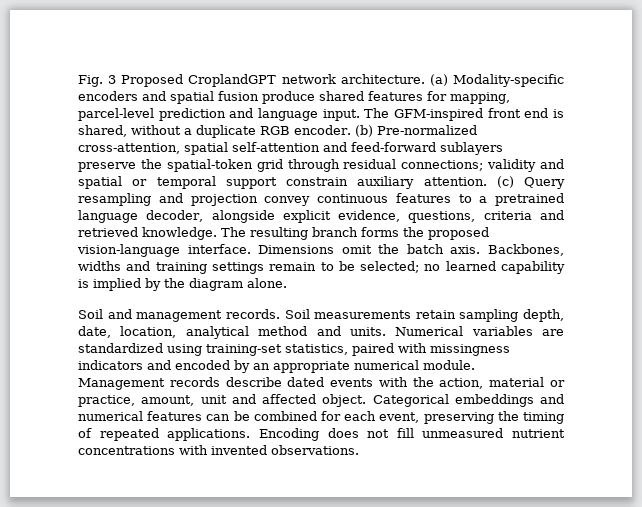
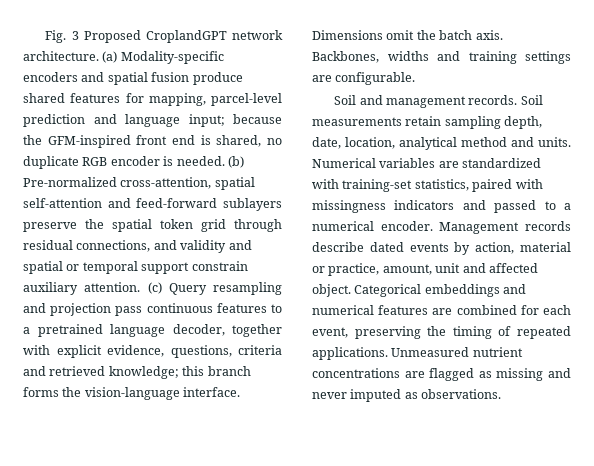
[322,108,390,121] input. The -> [188,114,282,127] [23,135,42,145] input; because the
[131,125,351,138] without a duplicate RGB encoder. -> [266,138,282,145] [23,156,225,169] no duplicate RGB encoder is needed.
[166,159,253,172] spatial-token -> [112,219,193,232] spatial token
[401,160,484,171] connections; -> [76,240,177,252] connections, and
[264,196,311,206] convey -> [115,306,143,316] pass
[211,210,275,223] alongside -> [232,324,282,337] [23,345,50,355] together with
[142,227,308,240] knowledge. The resulting -> [108,366,205,379] knowledge; this
[428,227,489,240] proposed -> (82, 392) none
[269,261,565,274] [78,278,287,291] remain to be selected; no learned capability is implied by the diagram alone. -> [312,72,416,85] are configurable.
[167,344,202,356] using -> [312,179,339,189] with
[175,360,475,373] encoded by an appropriate numerical module. -> [494,200,571,213] [312,221,433,231] passed to a numerical encoder.
[378,377,434,387] with the -> [454,242,471,255] by
[206,411,250,421] can be -> [432,308,453,315] are
[258,428,565,441] [78,445,267,455] Encoding does not fill unmeasured nutrient concentrations with invented -> [391,347,523,357] [312,368,571,381] [312,389,418,402] Unmeasured nutrient concentrations are flagged as missing and never imputed as

